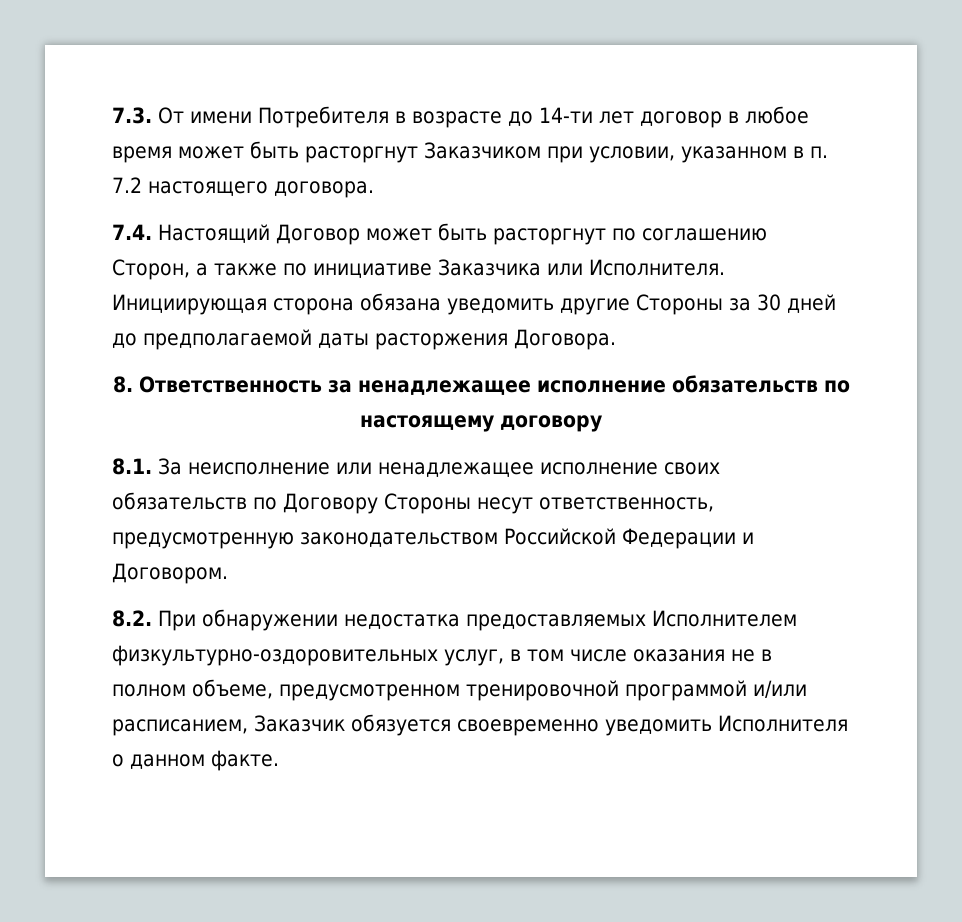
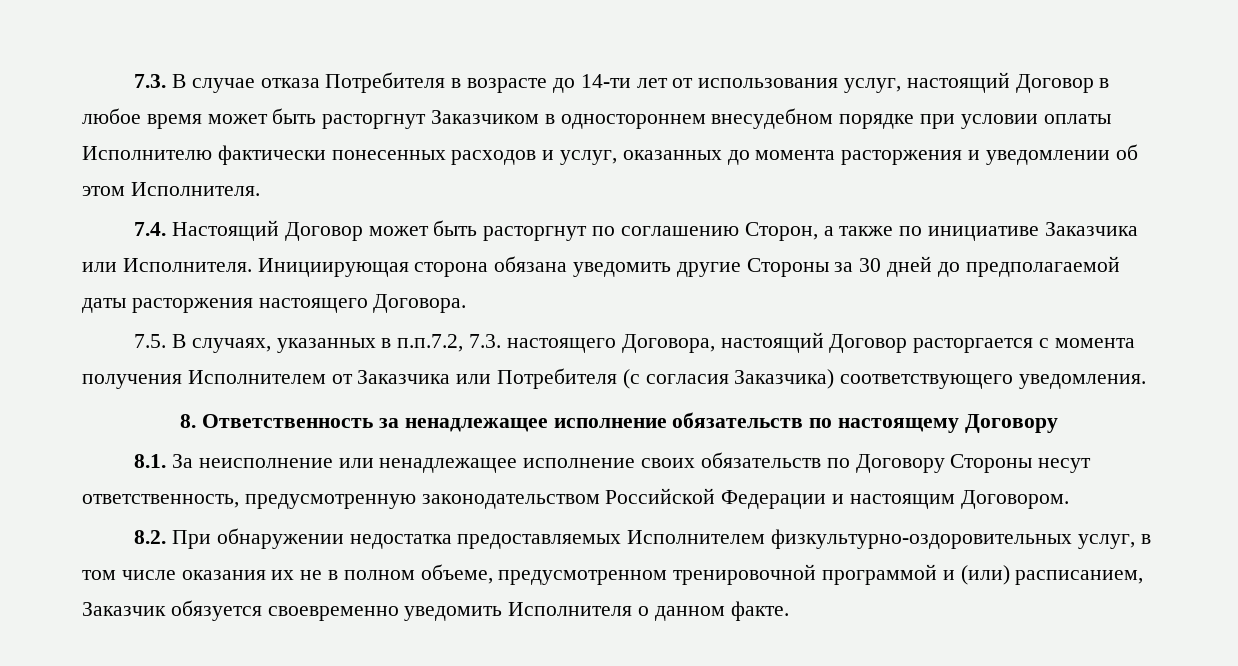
[112,107,252,124] 7.3. От имени -> [134,74,320,93] 7.3. В случае отказа
[640,111,722,128] договор -> [672,72,1094,93] от использования услуг, настоящий Договор
[547,146,828,163] [112,177,374,198] при условии, указанном в п. 7.2 настоящего договора. -> [544,108,1111,129] [82,144,1138,165] [82,182,260,196] в одностороннем внесудебном порядке при условии оплаты Исполнителю фактически понесенных расходов и услуг, оказанных до момента расторжения и уведомлении об этом Исполнителя.
(508, 341) none -> [258,298,368,313] настоящего
(616, 339) none -> [134,332,1135,353] [82,368,1147,389] // 7.5. В случаях, указанных в п.п.7.2, 7.3. настоящего Договора, настоящий Договор расторгается с момента получения Исполнителем от Заказчика или Потребителя (с согласия Заказчика) соответствующего уведомления.
[500,415,602,432] договору -> [964,414,1058,433] Договору
(754, 538) none -> [849,494,955,509] настоящим
(725, 655) none -> [271,570,295,580] их
[753,680,807,698] и/или -> [942,565,1010,585] и (или)

